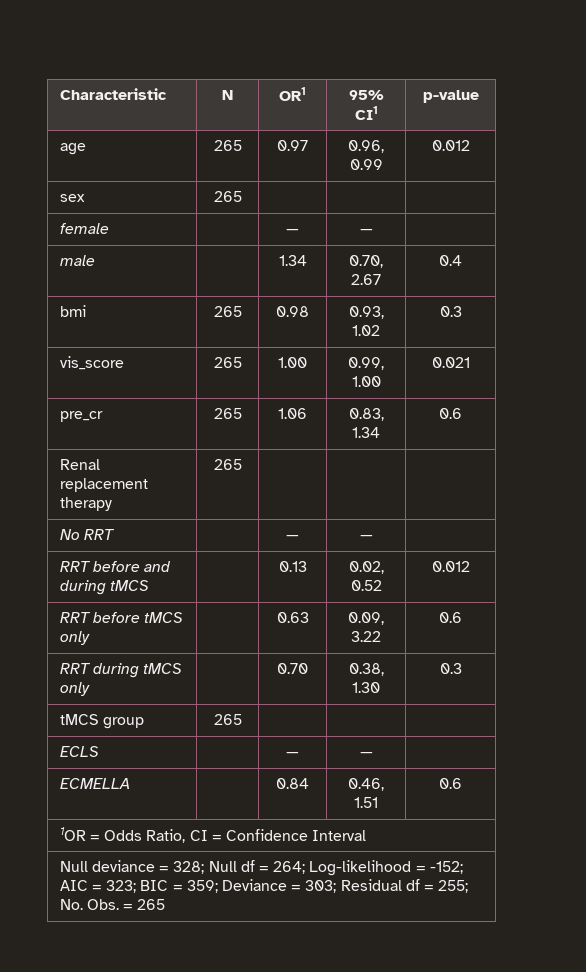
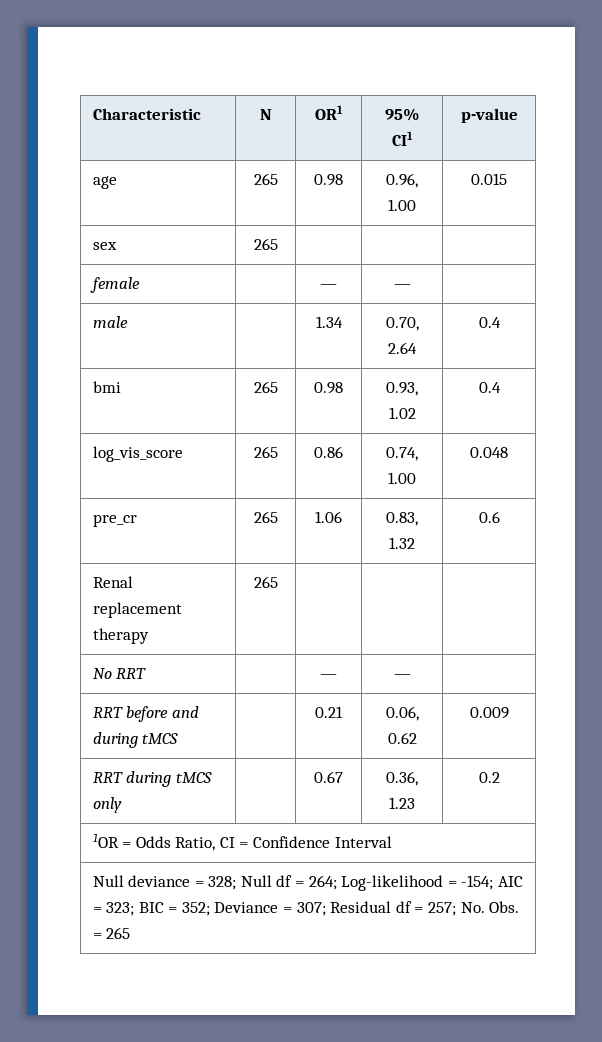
[277,140,308,151] 0.97 -> [314,174,343,186] 0.98
[349,159,383,170] [431,140,470,151] 0.99 | 0.012 -> [388,199,416,211] [471,173,507,185] 1.00 | 0.015
[351,274,381,285] 2.67 -> [388,342,417,354] 2.64
[439,306,462,317] [59,356,124,370] [213,357,242,368] [278,357,307,368] [348,357,384,370] [351,376,381,387] [431,357,470,368] 0.3 // vis_score | 265 | 1.00 | 0.99, 1.00 | 0.021 -> [478,382,501,393] [92,446,183,462] [253,446,278,458] [314,446,343,458] [386,447,418,461] [388,472,416,484] [470,447,508,458] 0.4 // log_vis_score | 265 | 0.86 | 0.74, 1.00 | 0.048
[352,427,380,438] 1.34 -> [389,537,415,549] 1.32
[278,561,307,572] [348,561,384,574] [350,580,382,591] [431,561,470,572] [59,612,184,623] [59,631,90,645] [276,612,309,623] [348,612,384,625] [351,631,381,642] [439,612,462,623] [59,663,183,678] [59,682,90,696] [277,663,308,674] [348,663,384,676] [352,682,380,693] [439,663,462,674] [59,714,145,729] [213,714,242,725] [59,746,99,757] [286,752,299,757] [359,752,373,757] [59,778,130,789] [276,778,309,789] [348,778,384,791] [354,797,378,808] [439,778,462,789] 0.13 | 0.02, 0.52 | 0.012 // RRT before tMCS only | | 0.63 | 0.09, 3.22 | 0.6 // RRT during tMCS only | | 0.70 | 0.38, 1.30 | 0.3 // tMCS group | 265 | | | // ECLS | | — | — | // ECMELLA | | 0.84 | 0.46, 1.51 | 0.6 -> [315,706,343,718] [385,706,419,721] [387,732,417,744] [469,707,509,719] [92,771,212,787] [92,797,122,813] [314,771,343,783] [386,771,418,786] [389,797,415,809] [478,772,500,783] 0.21 | 0.06, 0.62 | 0.009 // RRT during tMCS only | | 0.67 | 0.36, 1.23 | 0.2
[429,861,463,874] -152; -> [461,875,494,890] -154;
[186,880,218,893] 359; -> [181,902,210,916] 352;
[305,880,337,893] 303; -> [296,902,326,916] 307;
[438,880,469,893] 255; -> [427,902,456,916] 257;

